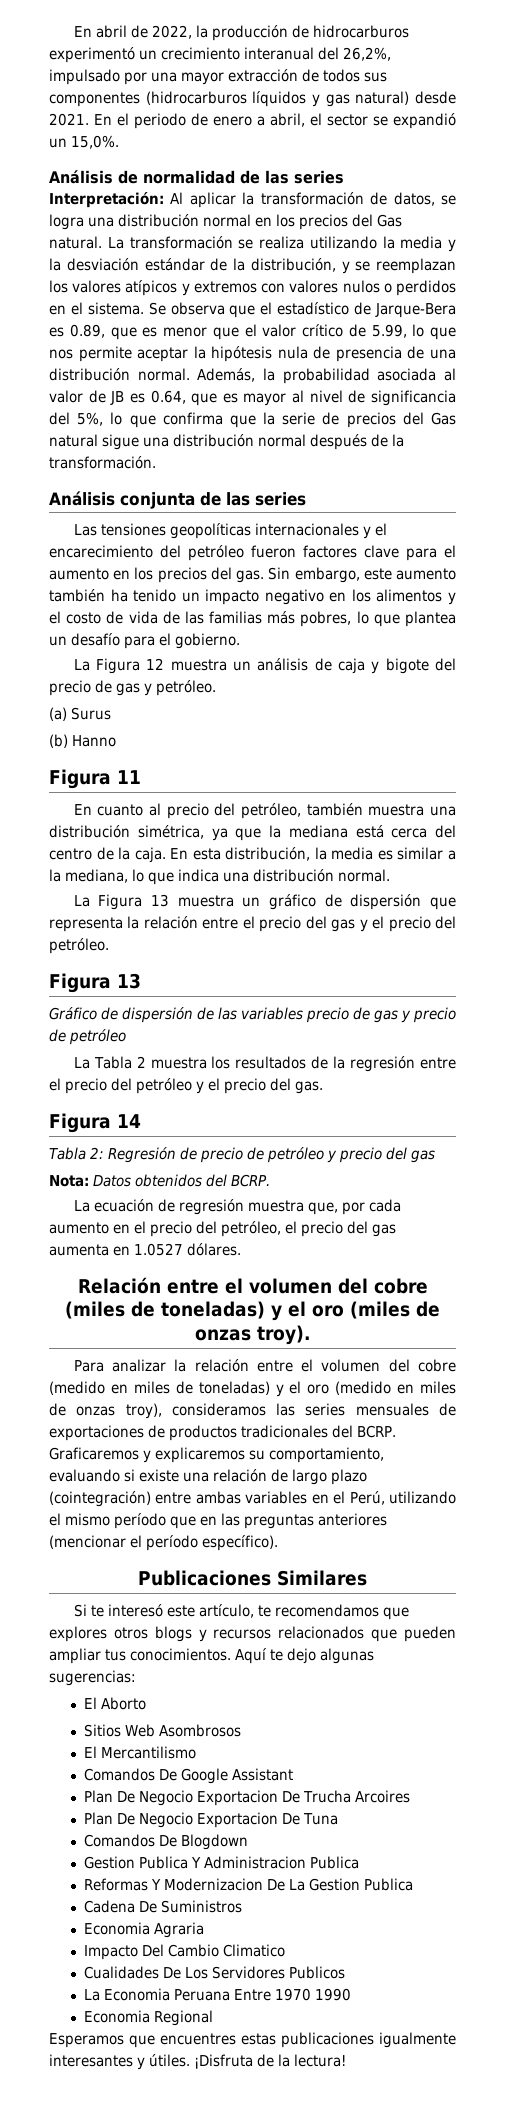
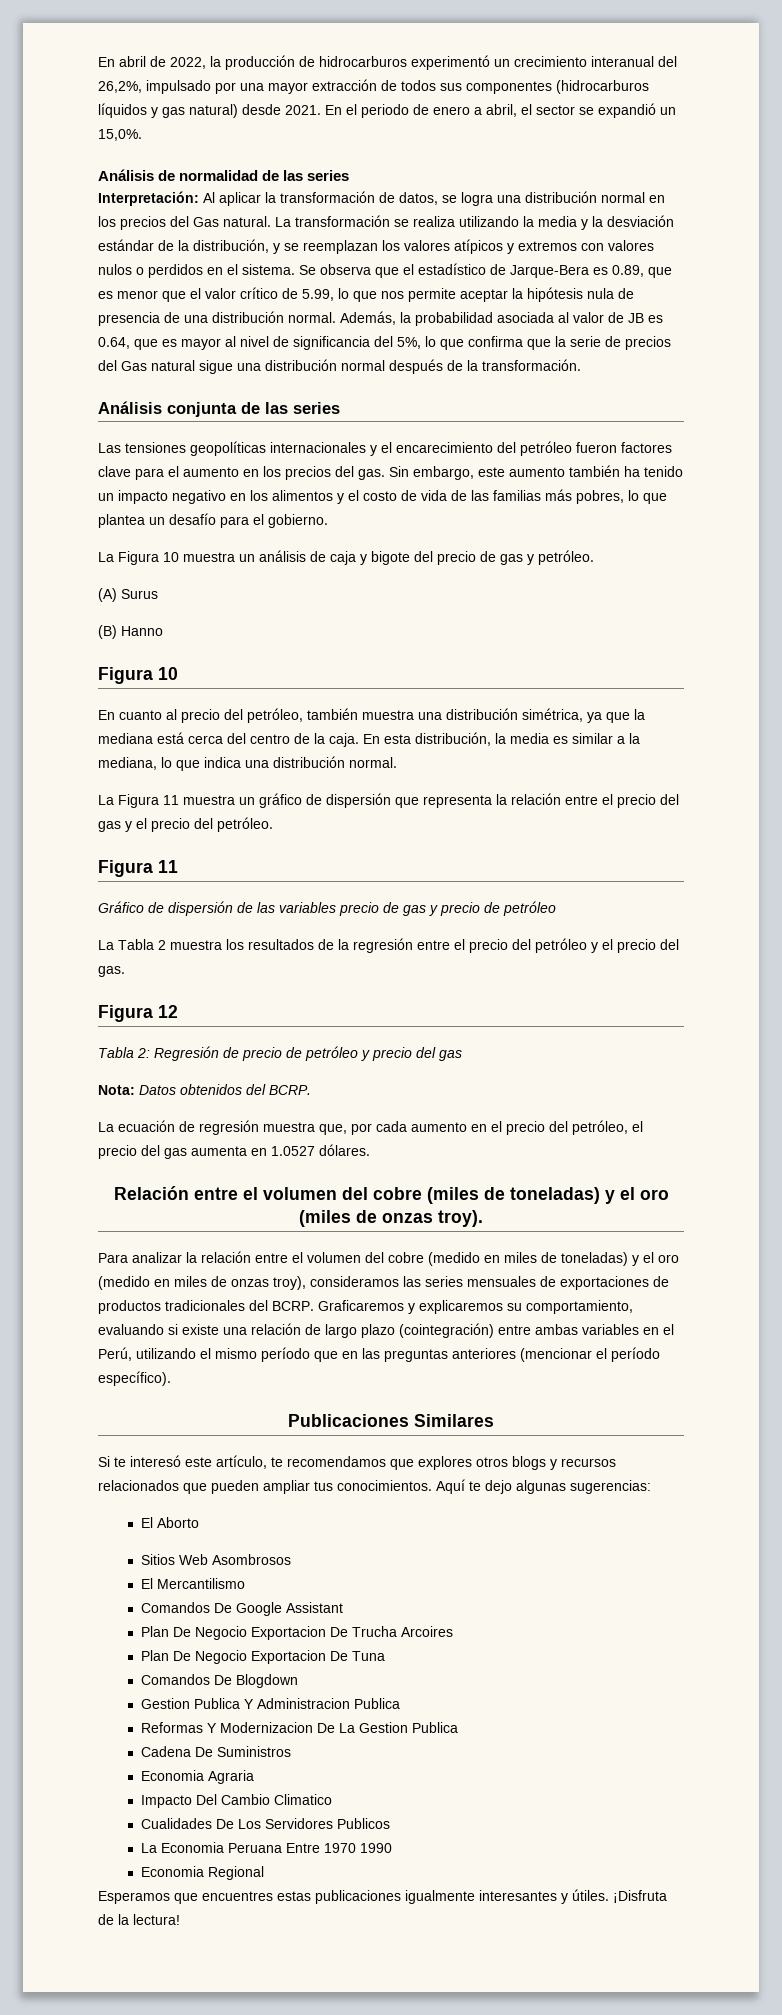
[146,658,165,670] 12 -> [163,552,179,562] 10
[49,707,67,721] (a) -> [98,588,117,602] (A)
[49,734,68,748] (b) -> [98,625,117,639] (B)
[117,770,141,784] 11 -> [158,667,178,680] 10
[151,894,170,907] 13 -> [163,795,179,805] 11
[117,973,141,989] 13 -> [158,860,178,873] 11
[117,1114,141,1128] 14 -> [158,1005,178,1018] 12

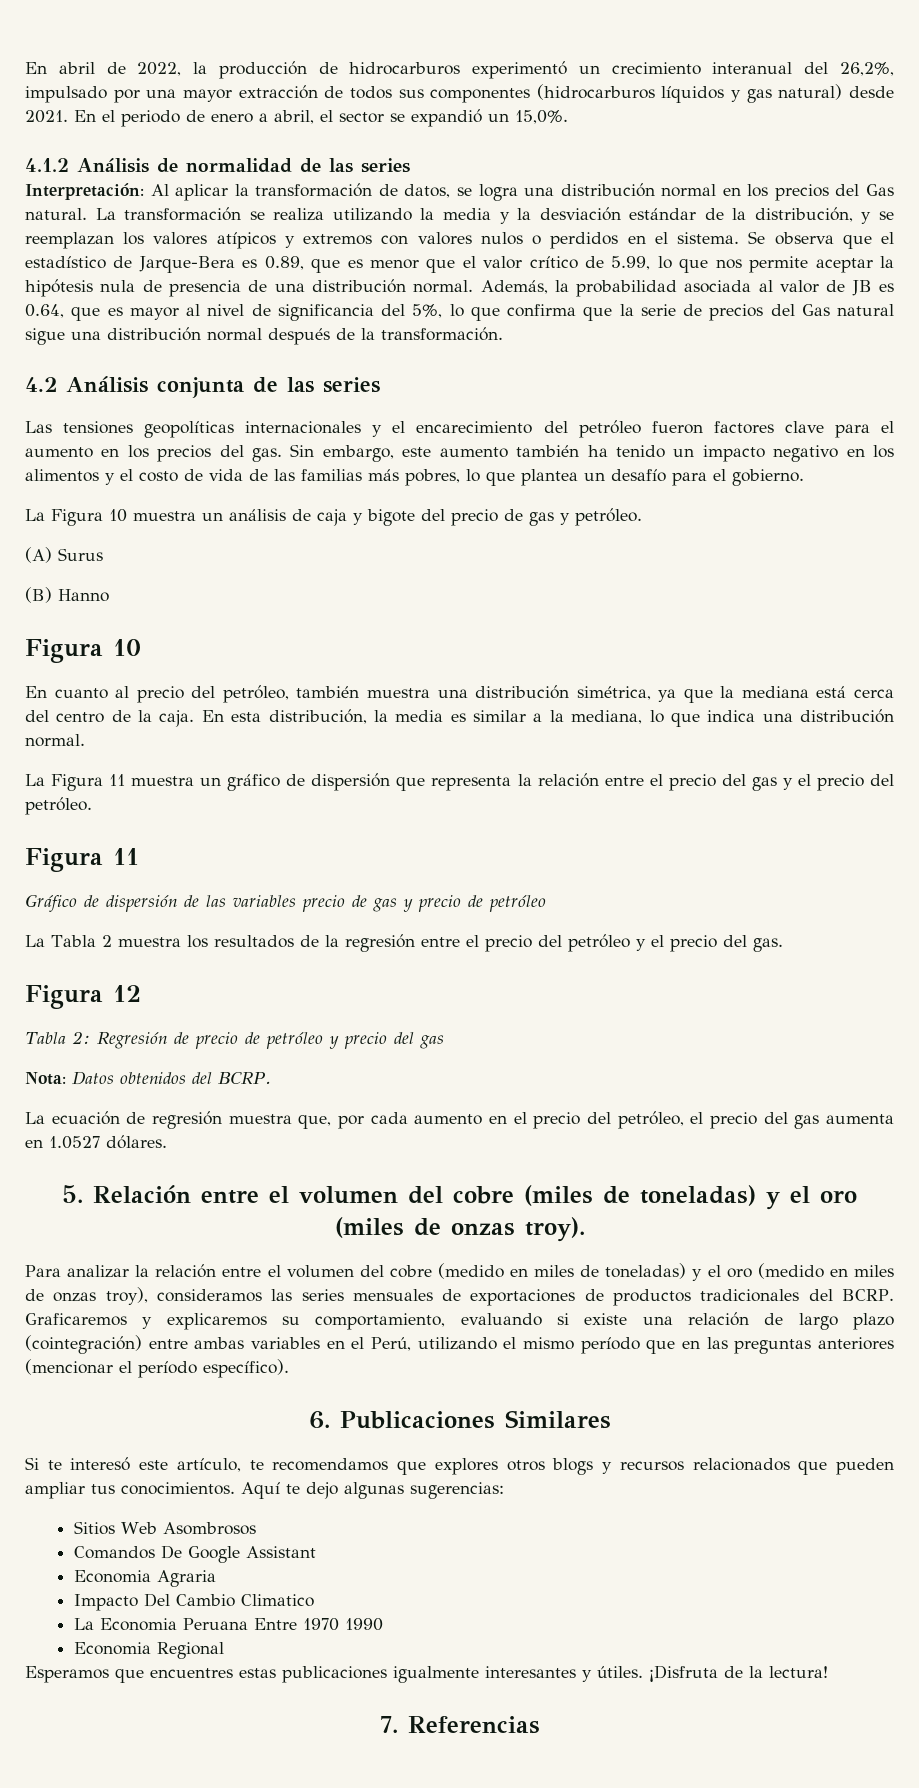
(142, 135) none -> [25,158,69,172] 4.1.2
(581, 365) none -> [25,377,57,392] 4.2
(370, 1150) none -> [62,1185,83,1203] 5.
(171, 1378) none -> [308,1411,330,1429] 6.
[140,1517,199,1528] // El Aborto -> (504, 1490) none
[140,1578,245,1589] // El Mercantilismo -> (257, 1528) none
[140,1626,453,1640] [140,1650,385,1664] [140,1674,298,1688] [140,1698,400,1709] [140,1722,458,1733] [140,1746,291,1757] // Plan De Negocio Exportacion De Trucha Arcoires // Plan De Negocio Exportacion De Tuna // Comandos De Blogdown // Gestion Publica Y Administracion Publica // Reformas Y Modernizacion De La Gestion Publica // Cadena De Suministros -> (317, 1552) none
[140,1818,390,1829] // Cualidades De Los Servidores Publicos -> (315, 1600) none
(180, 1919) none -> [379,1716,540,1734] // 7. Referencias

